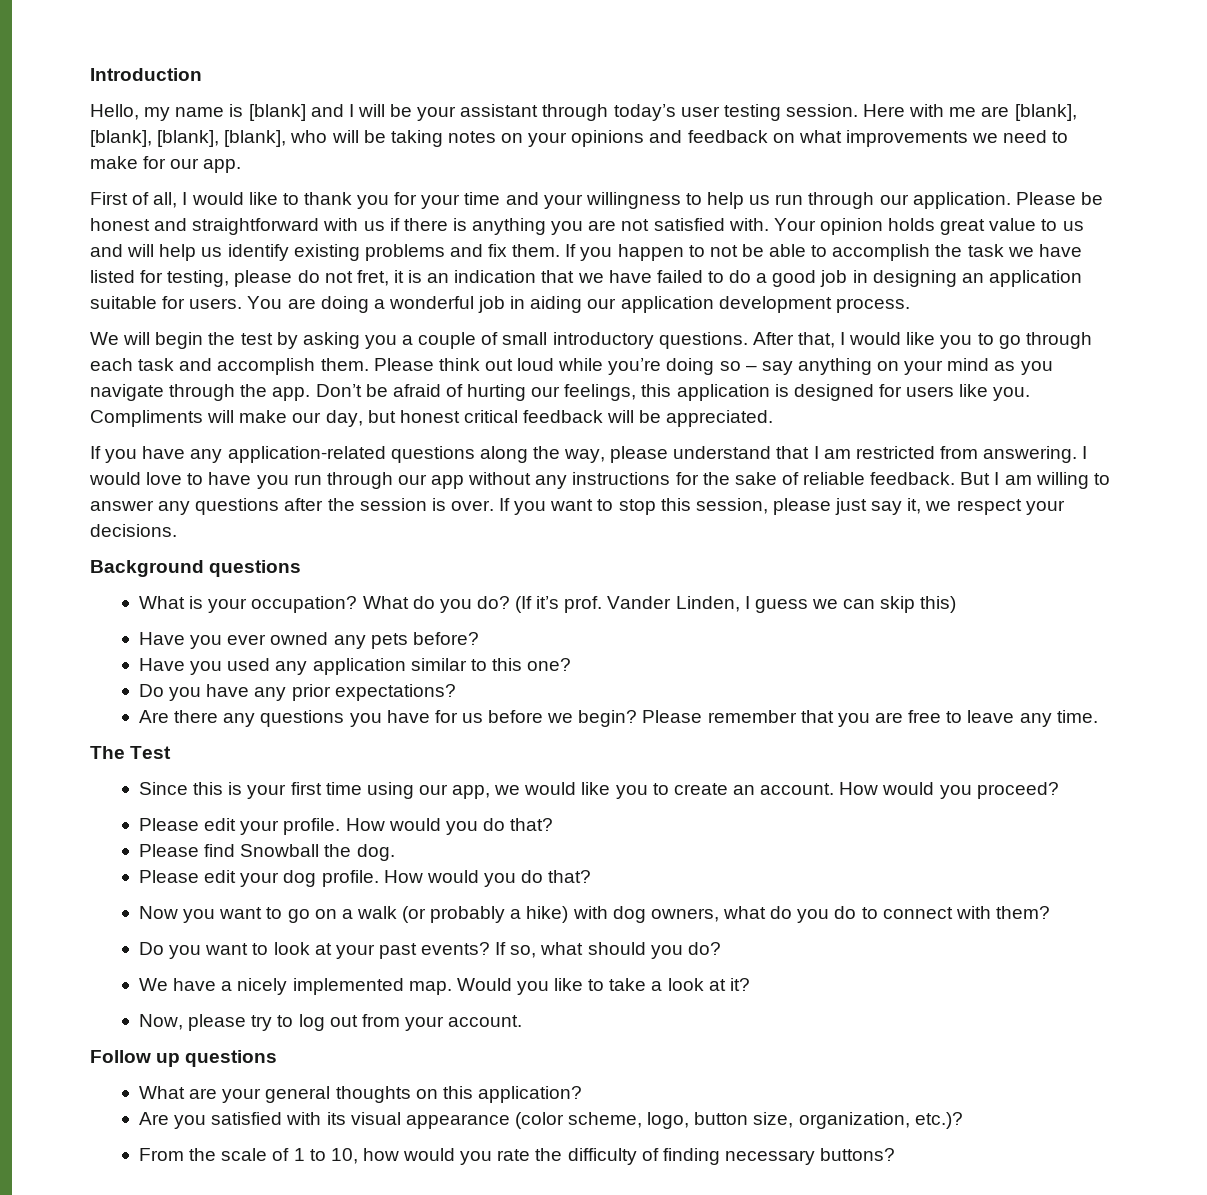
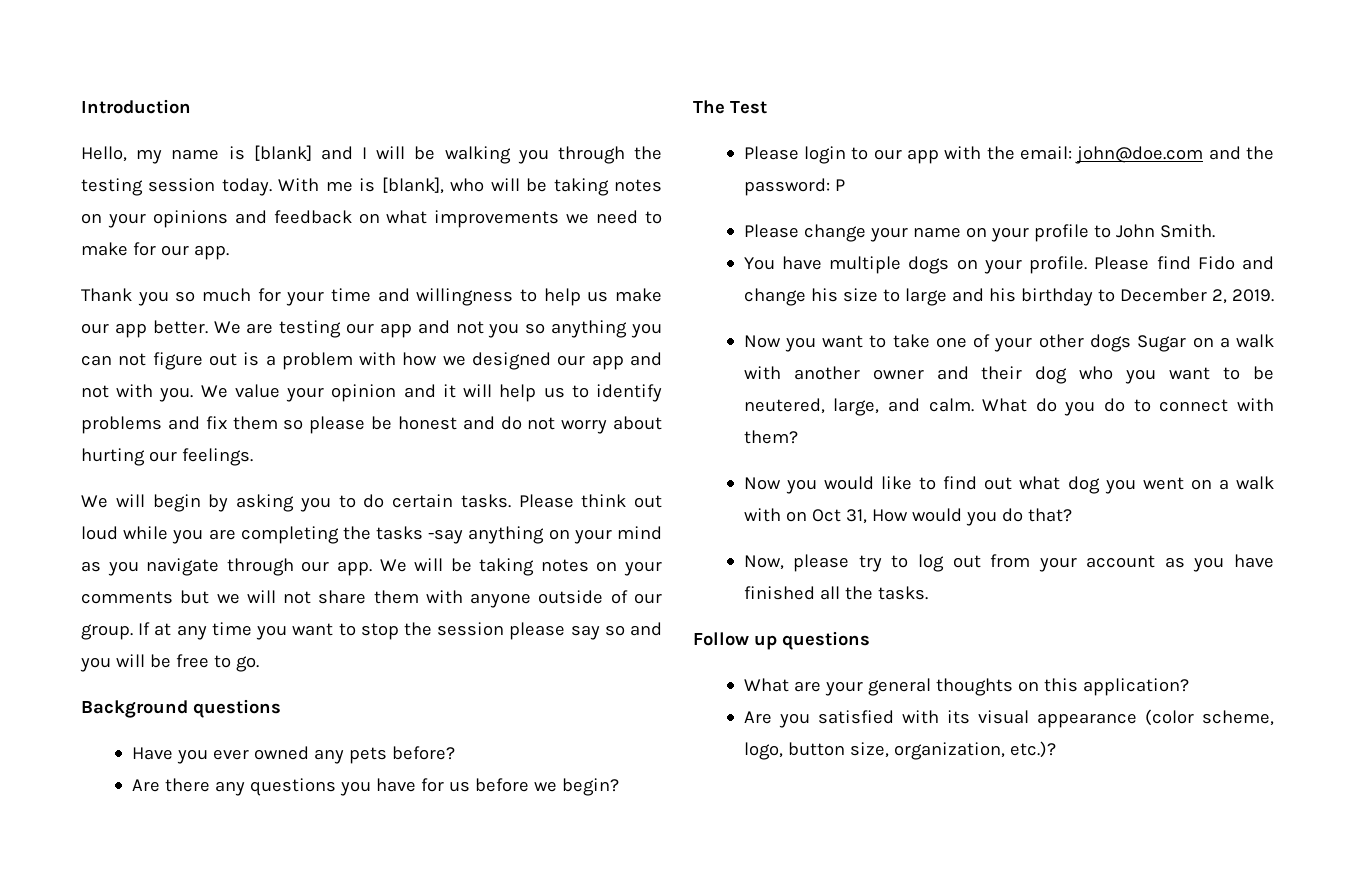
[417,104,1077,121] [90,130,220,147] your assistant through today’s user testing session. Here with me are [blank], [blank], [blank], -> [444,146,662,164] [81,178,376,196] walking you through the testing session today. With me is
[90,192,390,209] First of all, I would like to thank you -> [81,288,251,306] Thank you so much
[543,194,583,209] your -> (410, 295) none
[775,192,1103,209] [90,218,1084,235] [90,244,1082,261] [90,270,1082,287] [90,296,910,313] run through our application. Please be honest and straightforward with us if there is anything you are not satisfied with. Your opinion holds great value to us and will help us identify existing problems and fix them. If you happen to not be able to accomplish the task we have listed for testing, please do not fret, it is an indication that we have failed to do a good job in designing an application suitable for users. You are doing a wonderful job in aiding our application development process. -> [615,288,663,302] [81,320,663,338] [81,352,663,370] [81,384,662,402] [81,416,662,434] [81,448,253,466] make our app better. We are testing our app and not you so anything you can not figure out is a problem with how we designed our app and not with you. We value your opinion and it will help us to identify problems and fix them so please be honest and do not worry about hurting our feelings.
[208,332,273,345] the test -> (201, 503) none
[402,332,1092,349] [90,358,369,375] a couple of small introductory questions. After that, I would like you to go through each task and accomplish them. -> [338,494,511,508] to do certain tasks.
[608,358,793,375] you’re doing so – say -> [172,526,464,544] you are completing the tasks -say
[240,384,1031,401] [90,410,774,427] [90,446,1088,463] [89,472,1110,489] [90,498,1065,515] [90,524,177,537] [90,560,302,577] [139,596,957,613] the app. Don’t be afraid of hurting our feelings, this application is designed for users like you. Compliments will make our day, but honest critical feedback will be appreciated. // If you have any application-related questions along the way, please understand that I am restricted from answering. I would love to have you run through our app without any instructions for the sake of reliable feedback. But I am willing to answer any questions after the session is over. If you want to stop this session, please just say it, we respect your decisions. // Background questions // What is your occupation? What do you do? (If it’s prof. Vander Linden, I guess we can skip this) -> [301,558,662,576] [81,590,662,608] [81,622,662,640] [80,654,259,672] [81,699,281,718] our app. We will be taking notes on your comments but we will not share them with anyone outside of our group. If at any time you want to stop the session please say so and you will be free to go. // Background questions
[139,658,572,675] [139,684,456,701] // Have you used any application similar to this one? // Do you have any prior expectations? -> (455, 753) none
[642,710,1098,727] [90,746,172,759] [139,782,1059,799] [139,818,554,835] [139,844,395,861] [139,870,592,887] [139,906,766,923] Please remember that you are free to leave any time. // The Test // Since this is your first time using our app, we would like you to create an account. How would you proceed? // Please edit your profile. How would you do that? // Please find Snowball the dog. // Please edit your dog profile. How would you do that? // Now you want to go on a walk (or probably a hike) with dog owners, what -> [693,100,767,114] [743,146,1274,164] [743,178,845,196] [743,224,1215,242] [743,256,1275,274] [743,288,1274,306] [743,334,1275,352] [743,366,1274,384] [743,398,1028,416] // The Test // Please login to our app with the email: john@doe.com and the password: P // Please change your name on your profile to John Smith. // You have multiple dogs on your profile. Please find Fido and change his size to large and his birthday to December 2, 2019. // Now you want to take one of your other dogs Sugar on a walk with another owner and their dog who you want to be neutered, large, and calm. What
[139,942,721,959] [139,978,750,995] Do you want to look at your past events? If so, what should you do? // We have a nicely implemented map. Would you like to take a look at it? -> [743,476,1274,494] [743,508,1072,526] Now you would like to find out what dog you went on a walk with on Oct 31, How would you do that?
[448,1015,523,1027] account. -> [1086,554,1274,572] [743,586,928,600] account as you have finished all the tasks.
[139,1148,896,1165] // From the scale of 1 to 10, how would you rate the difficulty of finding necessary buttons? -> (1056, 749) none

